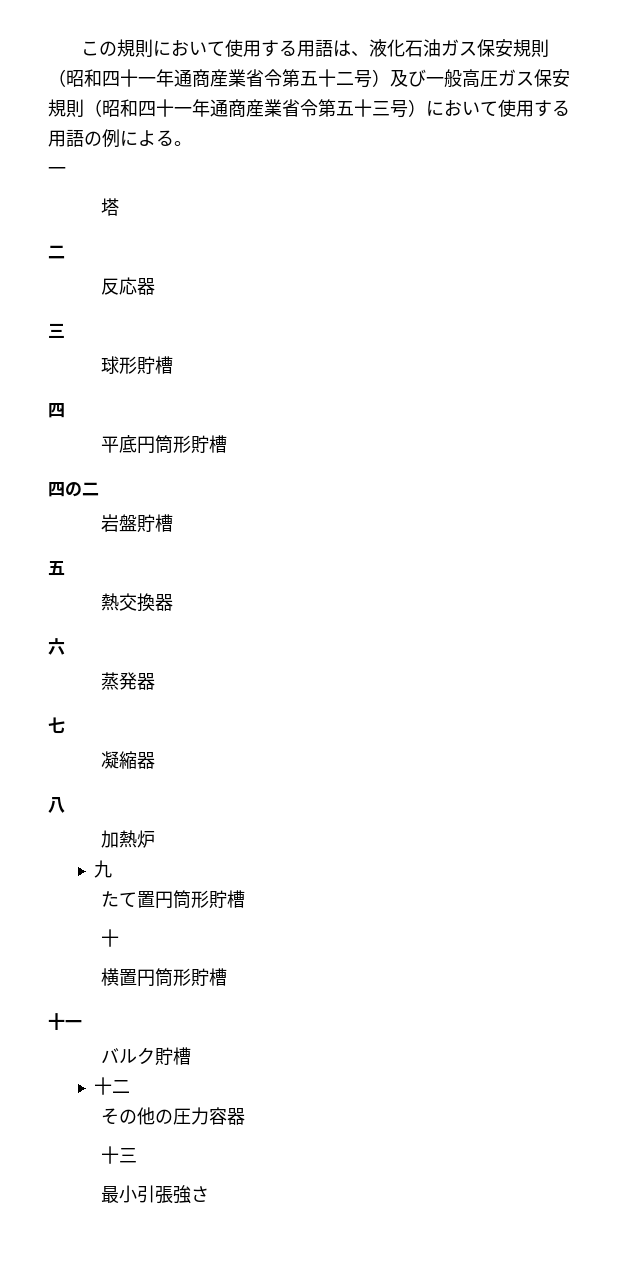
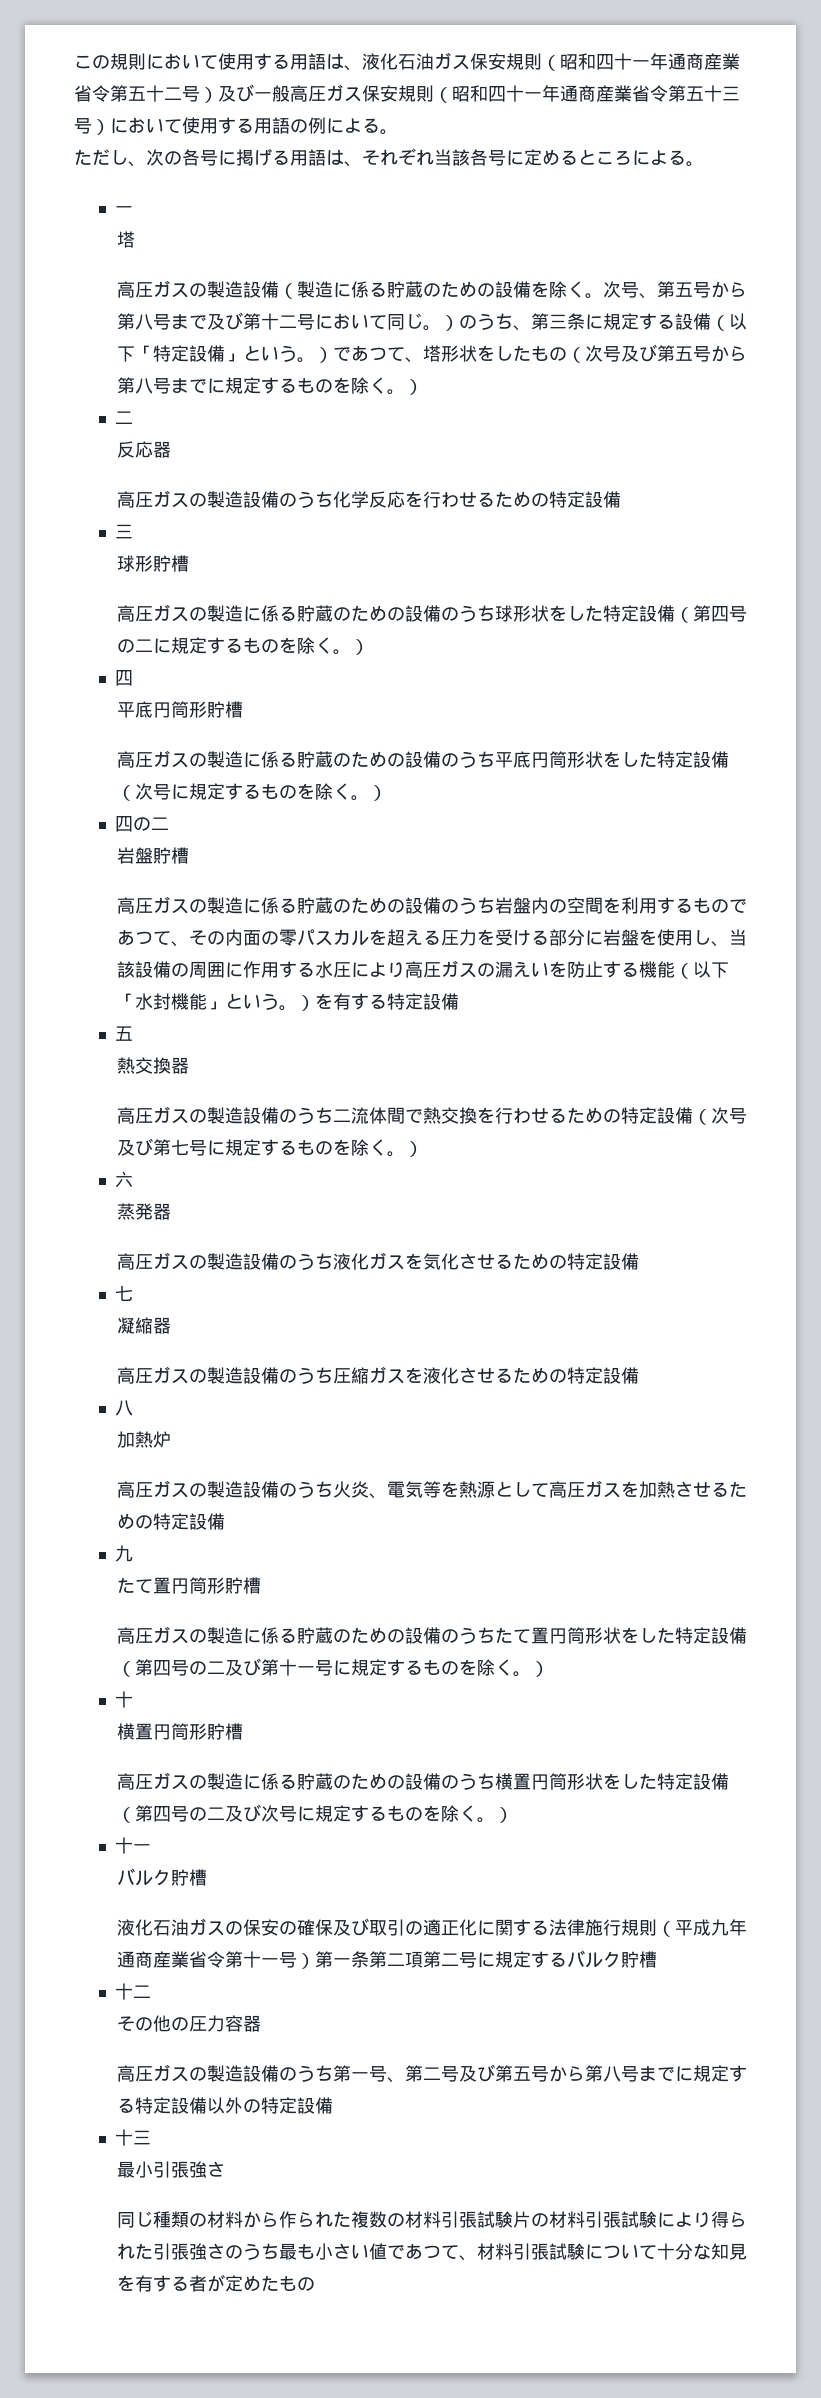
[48,167,66,175] [100,198,119,216] [48,245,65,259] [100,277,155,295] [48,323,65,338] [100,356,173,375] [48,403,65,418] [100,435,227,454] [48,482,99,497] [100,514,173,533] [48,561,65,576] [100,593,173,612] [48,638,65,655] [100,672,155,690] [48,717,65,734] [100,751,155,769] [48,797,65,813] [100,830,155,848] 一 // 塔 // 二 // 反応器 // 三 // 球形貯槽 // 四 // 平底円筒形貯槽 // 四の二 // 岩盤貯槽 // 五 // 熱交換器 // 六 // 蒸発器 // 七 // 凝縮器 // 八 // 加熱炉 -> [74,148,704,167] [115,206,134,214] [116,231,135,248] [116,280,747,299] [116,312,747,331] [116,344,747,363] [116,377,423,395] [115,411,134,424] [116,441,171,458] [116,490,621,508] [115,524,134,539] [116,555,189,572] [116,604,747,623] [116,637,369,655] [115,670,134,686] [116,701,243,718] [116,750,729,768] [116,783,387,801] [115,816,170,832] [116,847,189,864] [116,896,747,914] [116,929,747,947] [116,960,729,979] [116,993,459,1011] [115,1026,134,1041] [116,1057,189,1074] [116,1106,747,1125] [116,1138,423,1157] [115,1171,134,1188] [116,1203,171,1220] [116,1252,639,1270] [115,1285,134,1302] [116,1317,171,1334] [116,1366,639,1384] [115,1400,134,1416] [116,1431,171,1448] [116,1480,747,1499] [116,1513,225,1530] ただし、次の各号に掲げる用語は、それぞれ当該各号に定めるところによる。 // 一 // 塔 // 高圧ガスの製造設備（製造に係る貯蔵のための設備を除く。次号、第五号から第八号まで及び第十二号において同じ。）のうち、第三条に規定する設備（以下「特定設備」という。）であつて、塔形状をしたもの（次号及び第五号から第八号までに規定するものを除く。） // 二 // 反応器 // 高圧ガスの製造設備のうち化学反応を行わせるための特定設備 // 三 // 球形貯槽 // 高圧ガスの製造に係る貯蔵のための設備のうち球形状をした特定設備（第四号の二に規定するものを除く。） // 四 // 平底円筒形貯槽 // 高圧ガスの製造に係る貯蔵のための設備のうち平底円筒形状をした特定設備（次号に規定するものを除く。） // 四の二 // 岩盤貯槽 // 高圧ガスの製造に係る貯蔵のための設備のうち岩盤内の空間を利用するものであつて、その内面の零パスカルを超える圧力を受ける部分に岩盤を使用し、当該設備の周囲に作用する水圧により高圧ガスの漏えいを防止する機能（以下「水封機能」という。）を有する特定設備 // 五 // 熱交換器 // 高圧ガスの製造設備のうち二流体間で熱交換を行わせるための特定設備（次号及び第七号に規定するものを除く。） // 六 // 蒸発器 // 高圧ガスの製造設備のうち液化ガスを気化させるための特定設備 // 七 // 凝縮器 // 高圧ガスの製造設備のうち圧縮ガスを液化させるための特定設備 // 八 // 加熱炉 // 高圧ガスの製造設備のうち火炎、電気等を熱源として高圧ガスを加熱させるための特定設備
[100,929,119,947] [100,968,227,987] [48,1013,82,1030] 十 // 横置円筒形貯槽 // 十一 // -> [116,1626,747,1644] [116,1658,549,1677] [115,1691,134,1708] [116,1723,243,1740] [116,1772,729,1790] [116,1804,513,1823] [115,1837,152,1854] [116,1868,207,1886] [116,1918,747,1937] [116,1951,567,1969] 高圧ガスの製造に係る貯蔵のための設備のうちたて置円筒形状をした特定設備（第四号の二及び第十一号に規定するものを除く。） // 十 // 横置円筒形貯槽 // 高圧ガスの製造に係る貯蔵のための設備のうち横置円筒形状をした特定設備（第四号の二及び次号に規定するものを除く。） // 十一 // バルク貯槽 // 液化石油ガスの保安の確保及び取引の適正化に関する法律施行規則（平成九年通商産業省令第十一号）第一条第二項第二号に規定する
[100,1146,137,1164] [100,1185,209,1204] 十三 // 最小引張強さ -> [116,2064,747,2083] [116,2097,333,2114] [115,2129,152,2146] [116,2161,225,2178] [116,2211,747,2228] [116,2243,747,2261] [116,2274,315,2292] 高圧ガスの製造設備のうち第一号、第二号及び第五号から第八号までに規定する特定設備以外の特定設備 // 十三 // 最小引張強さ // 同じ種類の材料から作られた複数の材料引張試験片の材料引張試験により得られた引張強さのうち最も小さい値であつて、材料引張試験について十分な知見を有する者が定めたもの

